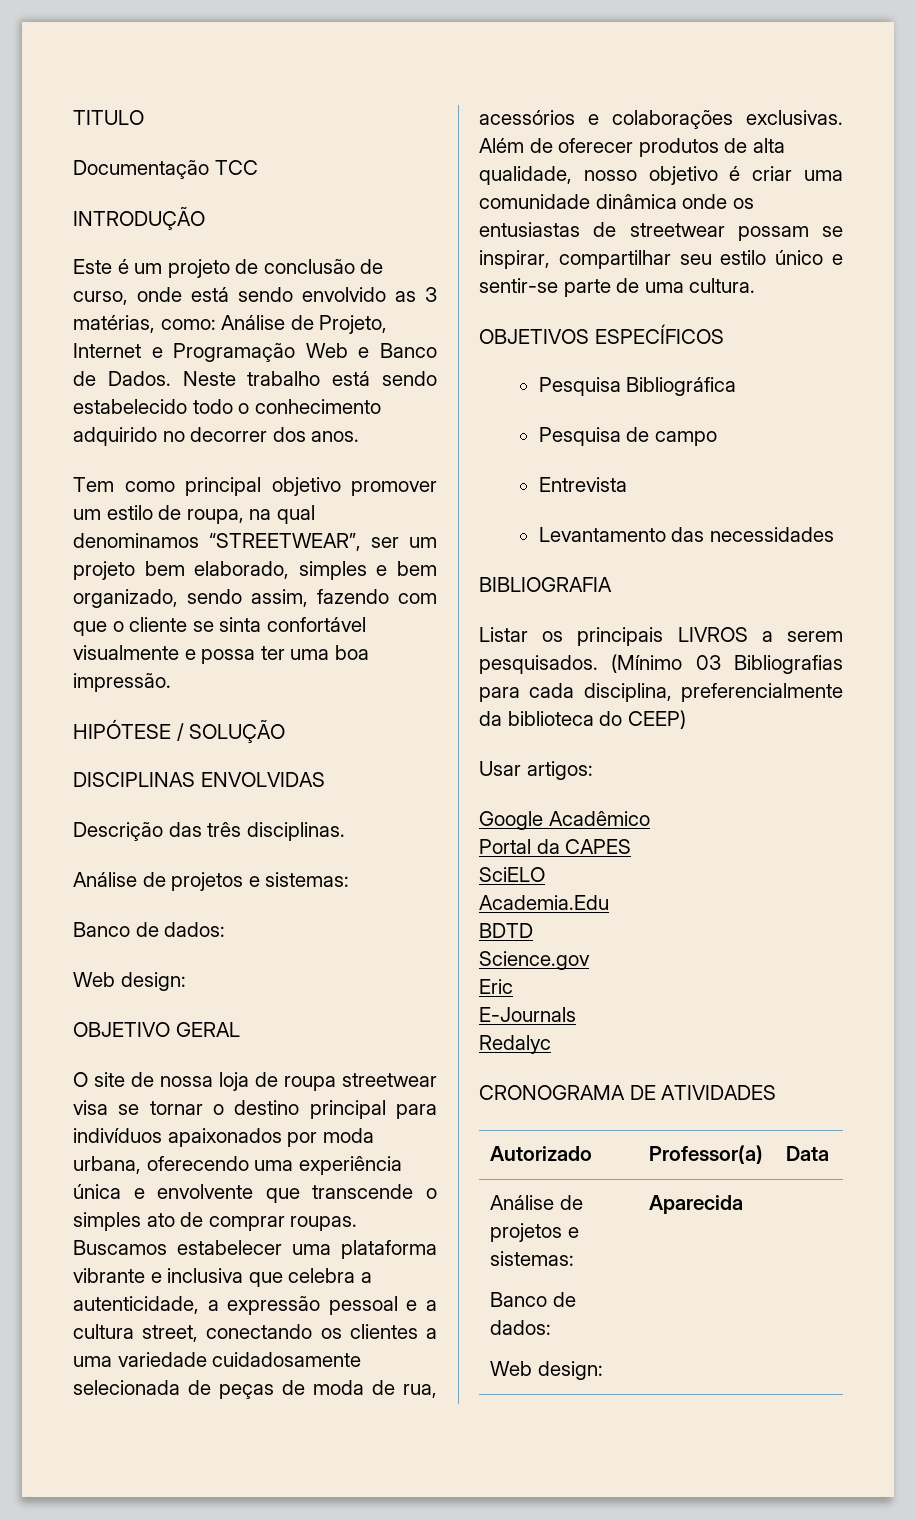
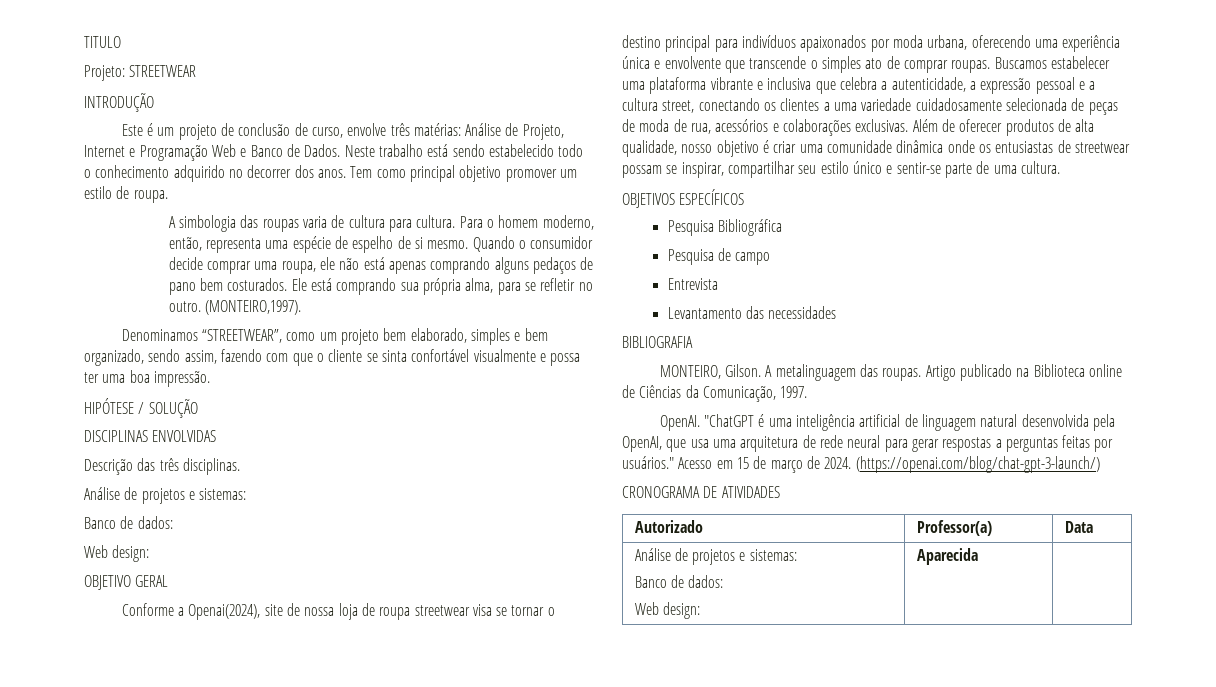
[73,160,258,179] Documentação TCC -> [84,65,197,81] Projeto: STREETWEAR
[137,287,437,302] [73,315,216,333] onde está sendo envolvido as 3 matérias, como: -> [347,123,461,136] envolve três matérias:
(360, 436) // -> (346, 173) none
[186,505,315,524] [73,533,399,551] roupa, na qual denominamos “STREETWEAR”, ser -> [133,190,168,203] [168,215,594,232] [168,236,594,253] [168,257,594,274] [168,278,593,295] [168,300,302,315] [121,329,316,343] roupa. // A simbologia das roupas varia de cultura para cultura. Para o homem moderno, então, representa uma espécie de espelho de si mesmo. Quando o consumidor decide comprar uma roupa, ele não está apenas comprando alguns pedaços de pano bem costurados. Ele está comprando sua própria alma, para se refletir no outro. (MONTEIRO,1997). // Denominamos “STREETWEAR”, como
[73,1072,88,1087] O -> [121,603,261,620] Conforme a Openai(2024),
[479,627,843,646] [479,654,843,674] [479,683,843,702] [479,710,686,729] [479,761,593,780] [479,811,650,830] [479,839,632,854] [479,867,545,882] [479,895,609,910] [479,923,533,938] [479,951,590,970] [479,979,513,994] [479,1007,576,1022] [479,1035,551,1054] Listar os principais LIVROS a serem pesquisados. (Mínimo 03 Bibliografias para cada disciplina, preferencialmente da biblioteca do CEEP) // Usar artigos: // Google Acadêmico // Portal da CAPES // SciELO // Academia.Edu // BDTD // Science.gov // Eric // E-Journals // Redalyc -> [659,364,1122,381] [622,385,808,402] [659,414,1115,431] [622,435,1114,452] [622,456,1100,473] MONTEIRO, Gilson. A metalinguagem das roupas. Artigo publicado na Biblioteca online de Ciências da Comunicação, 1997. // OpenAI. "ChatGPT é uma inteligência artificial de linguagem natural desenvolvida pela OpenAI, que usa uma arquitetura de rede neural para gerar respostas a perguntas feitas por usuários." Acesso em 15 de março de 2024. (https://openai.com/blog/chat-gpt-3-launch/)

